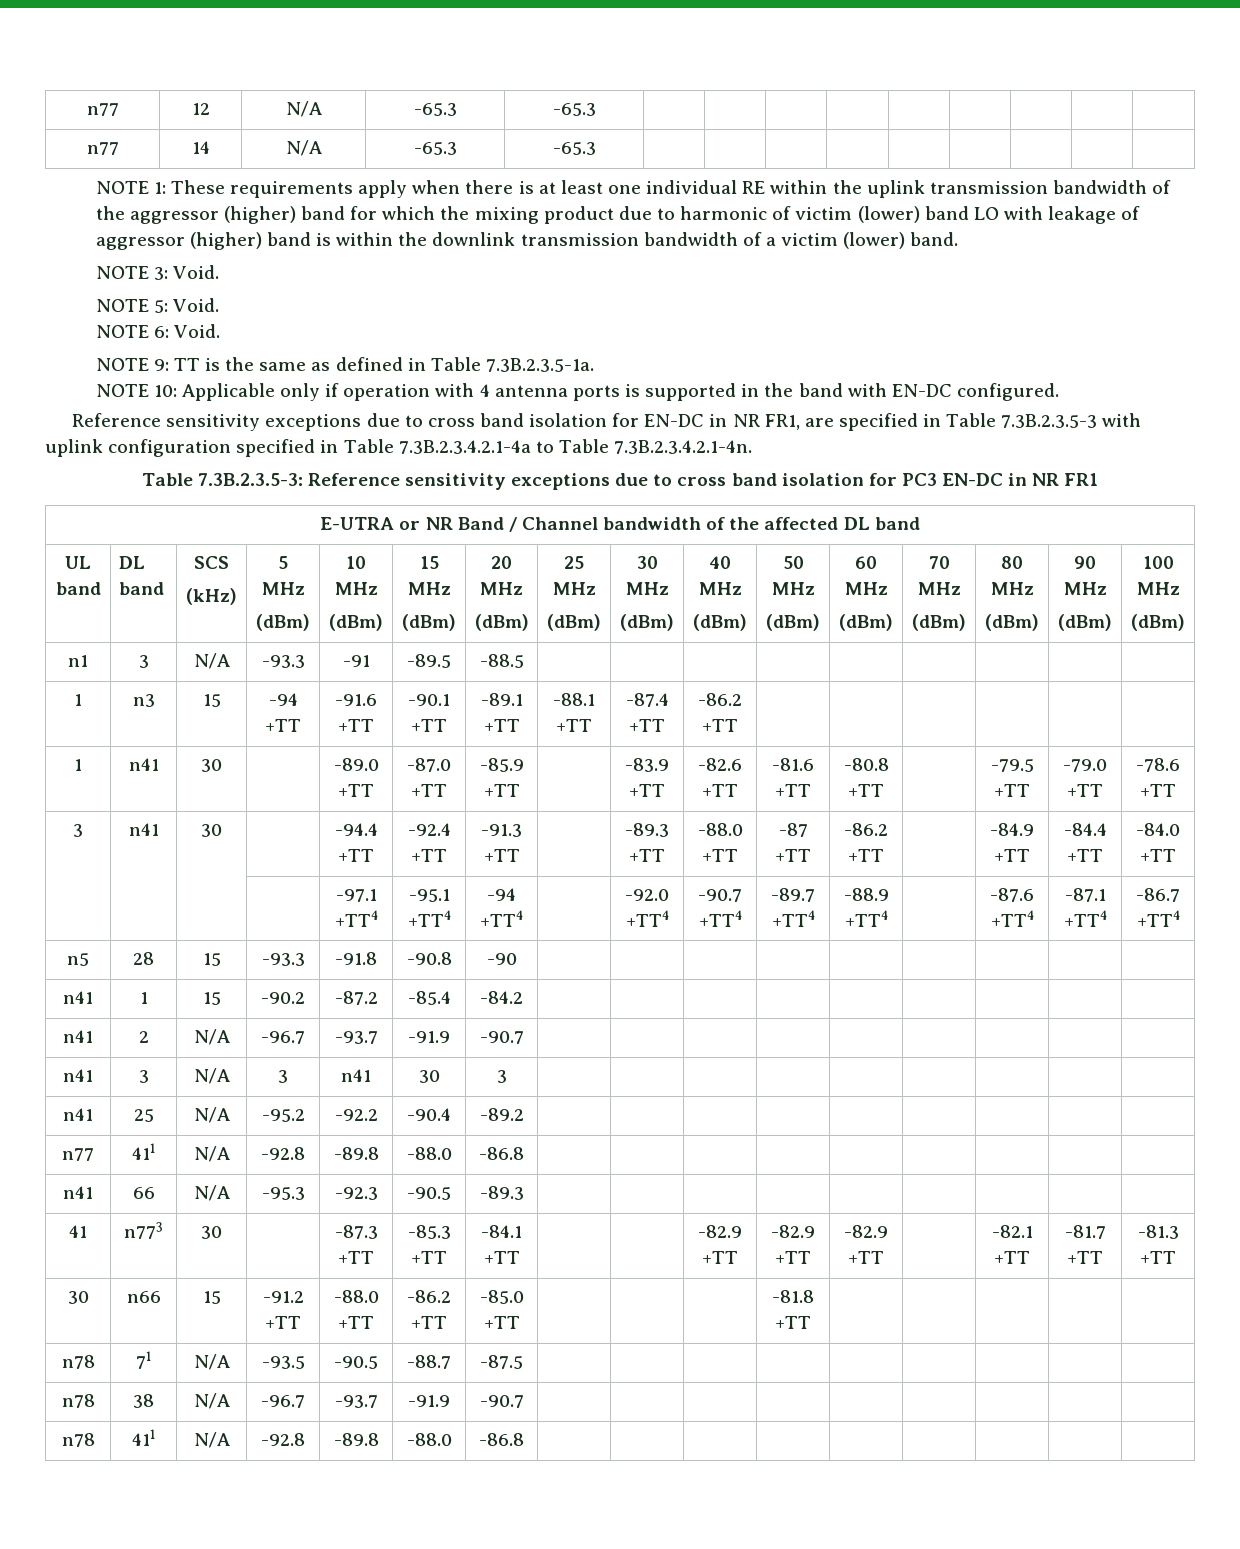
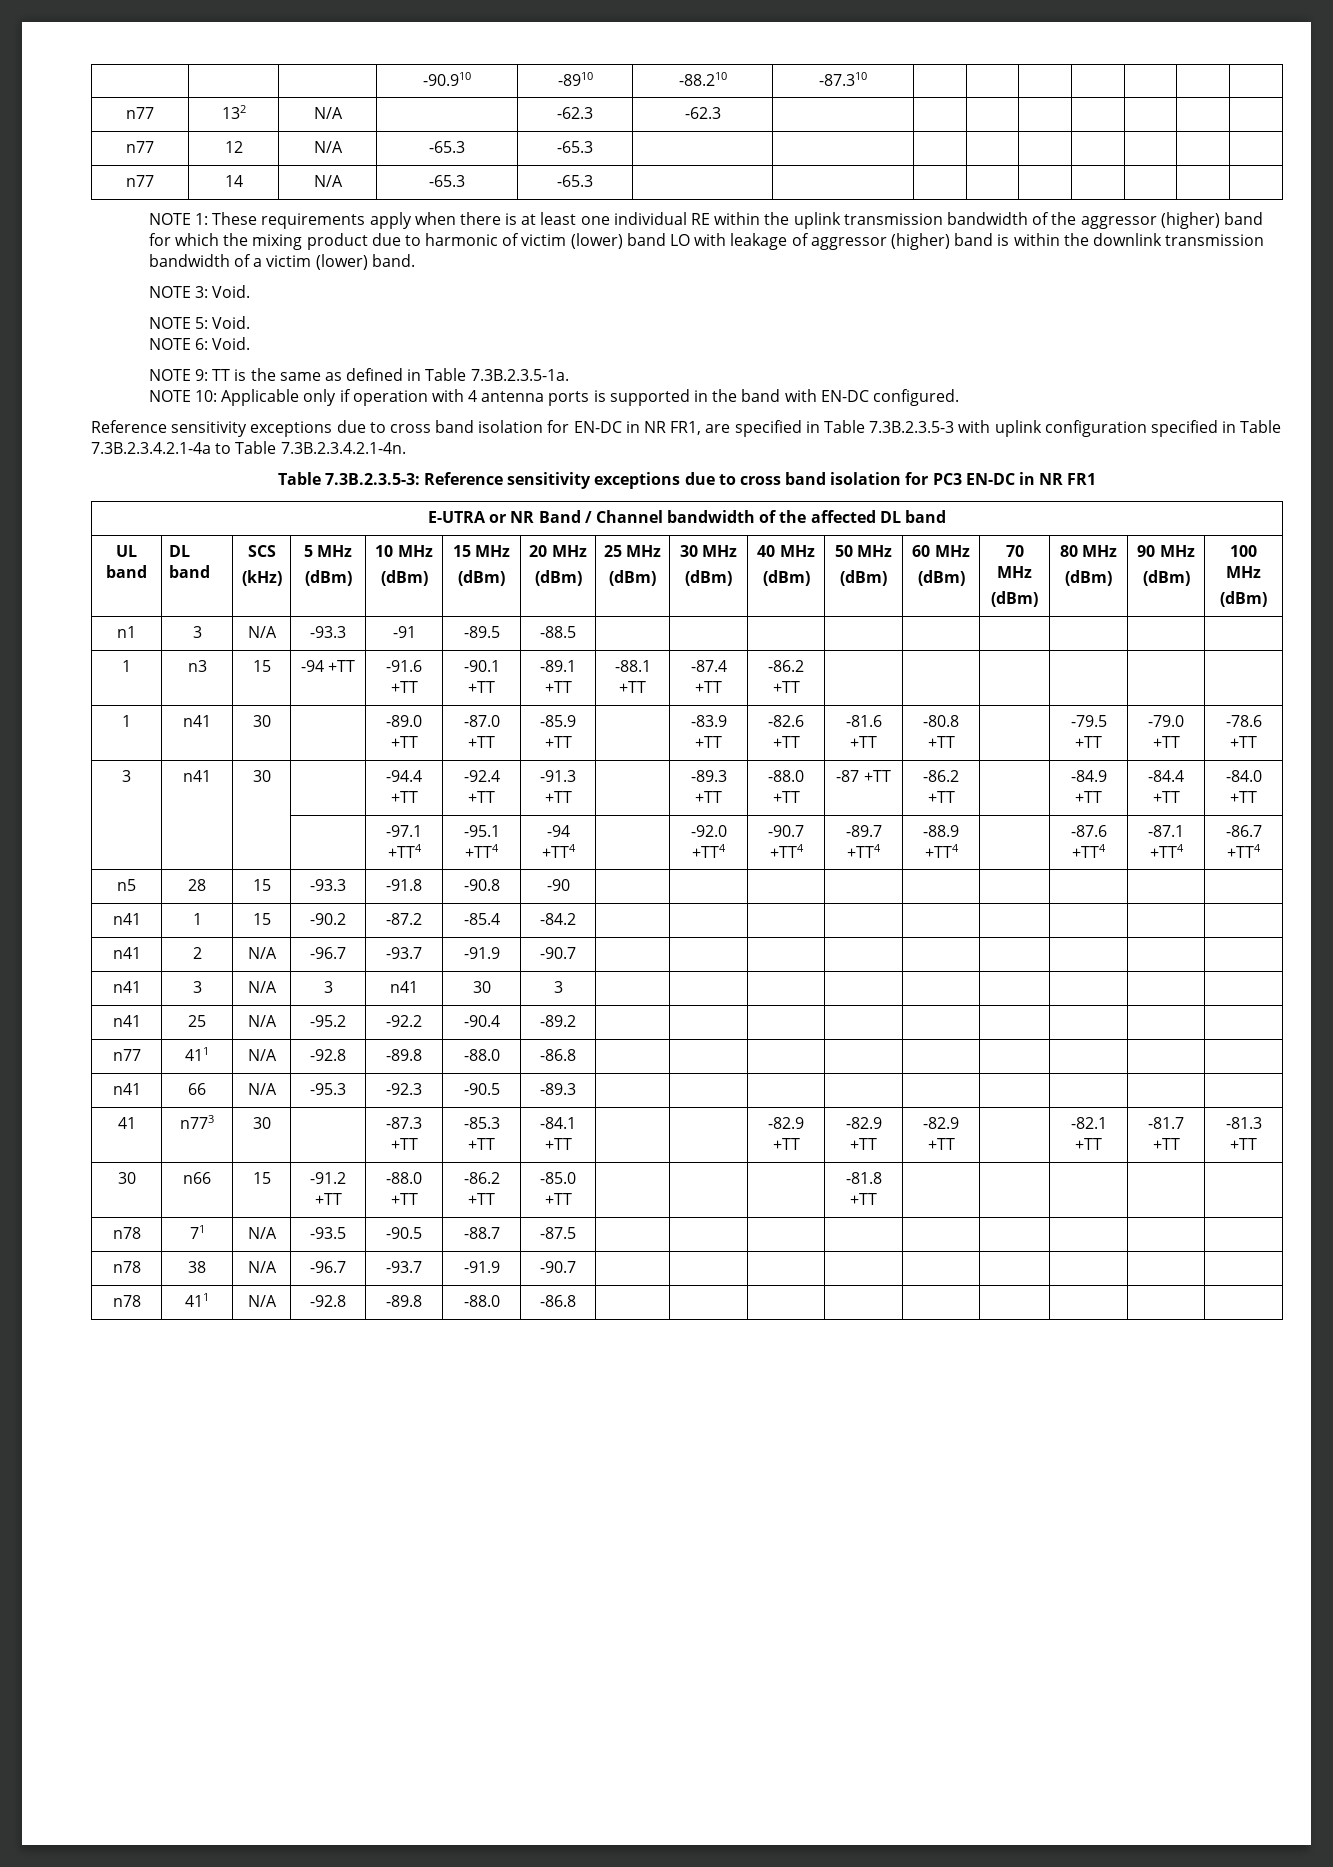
(86, 109) none -> [423,72,471,86] [557,72,593,86] [678,72,727,86] [819,72,867,86] [126,107,154,119] [221,105,246,119] [313,107,343,119] [557,107,593,119] [684,107,721,119] | | | -90.910 | -8910 | -88.210 | -87.310 | | | | | | | // n77 | 132 | N/A | | -62.3 | -62.3 | | | | | | | | //

